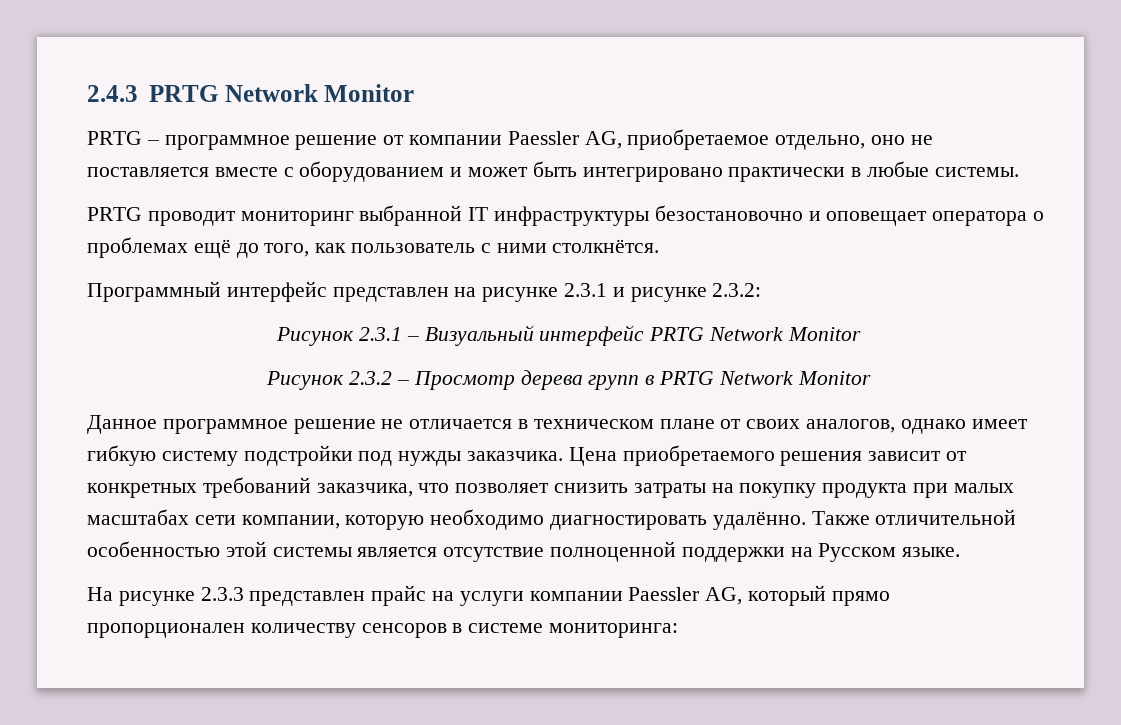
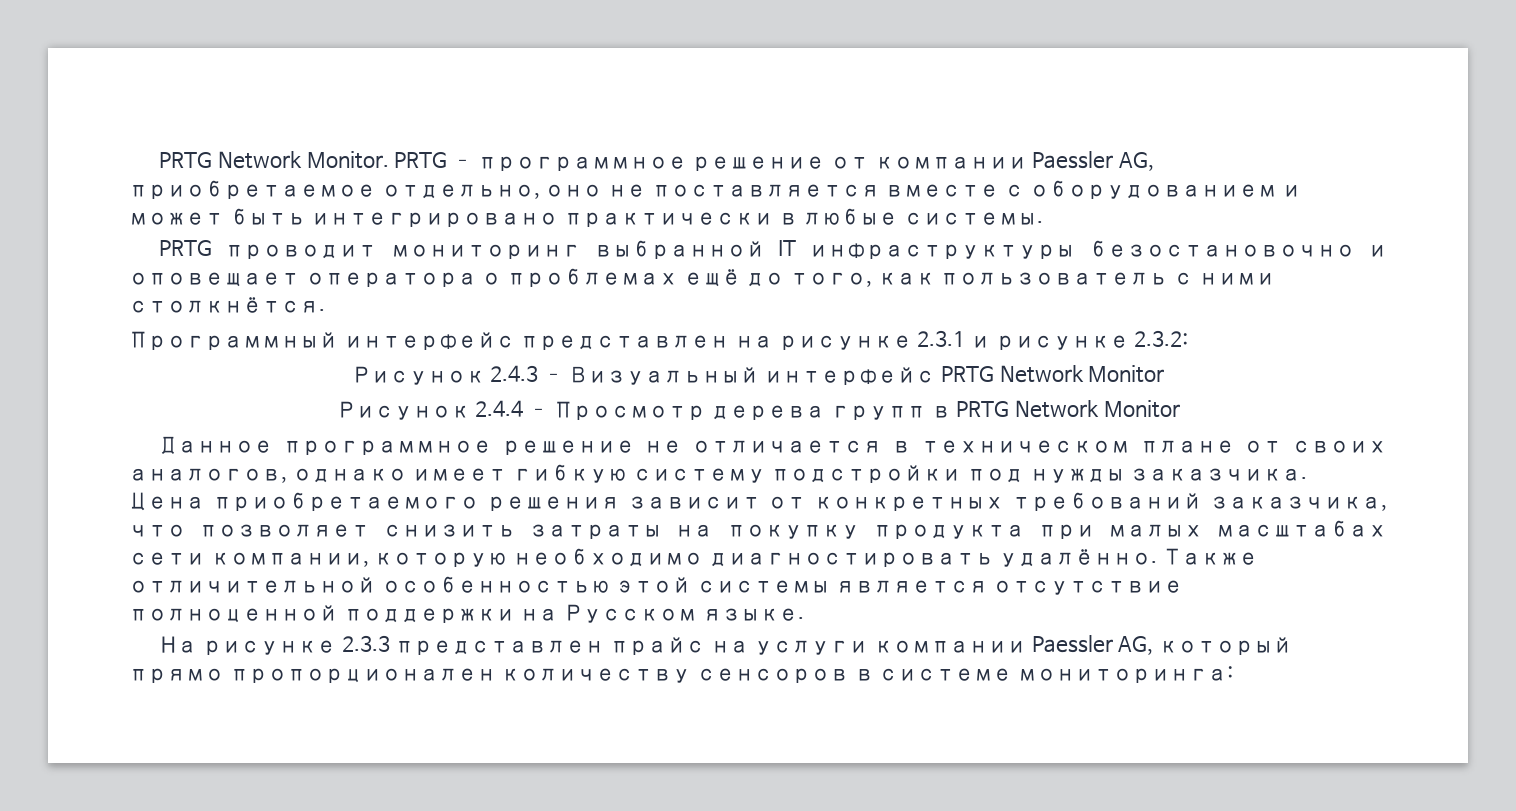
[87,84,415,102] 2.4.3 PRTG Network Monitor // -> [159,151,389,169] PRTG Network Monitor.
[358,327,402,341] 2.3.1 -> [490,365,539,382] 2.4.3
[349,371,393,385] 2.3.2 -> [475,400,524,417] 2.4.4

